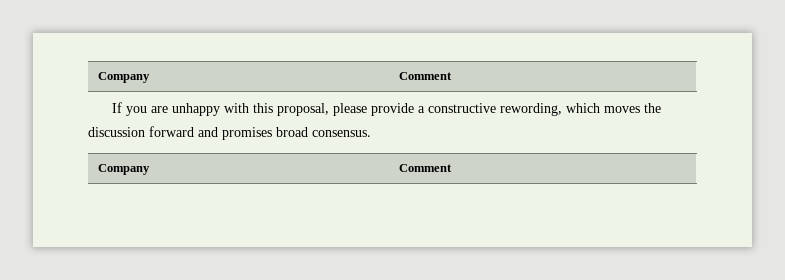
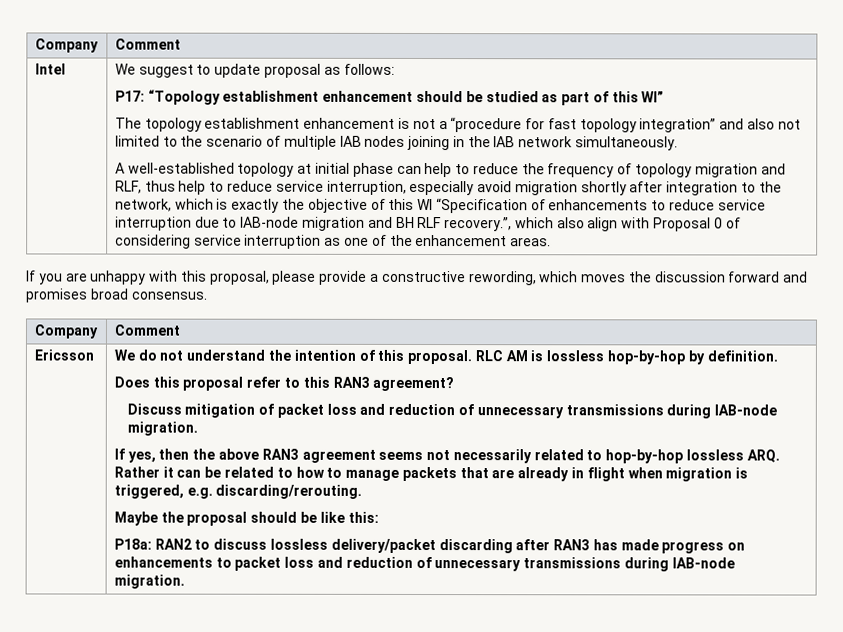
[98,72,151,83] [399,72,453,80] Company | Comment -> [34,38,99,53] [114,38,181,50] [34,63,66,75] [114,63,395,78] [114,89,665,106] [114,117,801,133] [114,135,679,151] [114,162,786,178] [114,180,782,196] [114,198,766,214] [114,216,741,232] [114,234,552,249] Company | Comment // Intel | We suggest to update proposal as follows: // P17: “Topology establishment enhancement should be studied as part of this WI” // The topology establishment enhancement is not a “procedure for fast topology integration” and also not limited to the scenario of multiple IAB nodes joining in the IAB network simultaneously. // A well-established topology at initial phase can help to reduce the frequency of topology migration and RLF, thus help to reduce service interruption, especially avoid migration shortly after integration to the network, which is exactly the objective of this WI “Specification of enhancements to reduce service interruption due to IAB-node migration and BH RLF recovery.”, which also align with Proposal 0 of considering service interruption as one of the enhancement areas.
(453, 168) none -> [33,349,94,361] [113,349,778,365] [113,376,455,392] [126,403,778,419] [126,421,198,436] [113,448,780,464] [113,466,749,482] [113,484,363,499] [113,511,379,526] [113,538,746,554] [113,556,735,572] [113,574,185,589] // Ericsson | We do not understand the intention of this proposal. RLC AM is lossless hop-by-hop by definition. // Does this proposal refer to this RAN3 agreement? // Discuss mitigation of packet loss and reduction of unnecessary transmissions during IAB-node migration. // If yes, then the above RAN3 agreement seems not necessarily related to hop-by-hop lossless ARQ. Rather it can be related to how to manage packets that are already in flight when migration is triggered, e.g. discarding/rerouting. // Maybe the proposal should be like this: // P18a: RAN2 to discuss lossless delivery/packet discarding after RAN3 has made progress on enhancements to packet loss and reduction of unnecessary transmissions during IAB-node migration.

